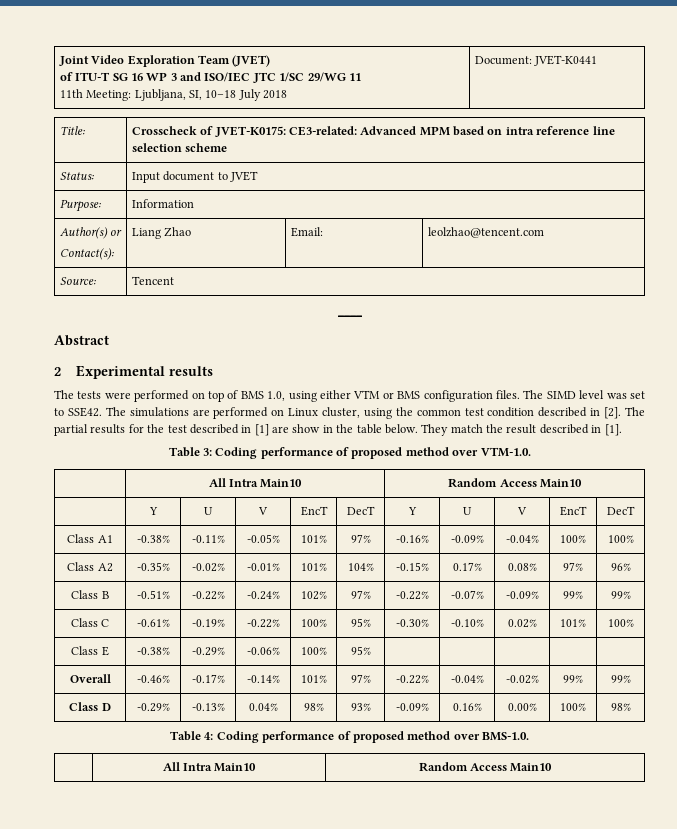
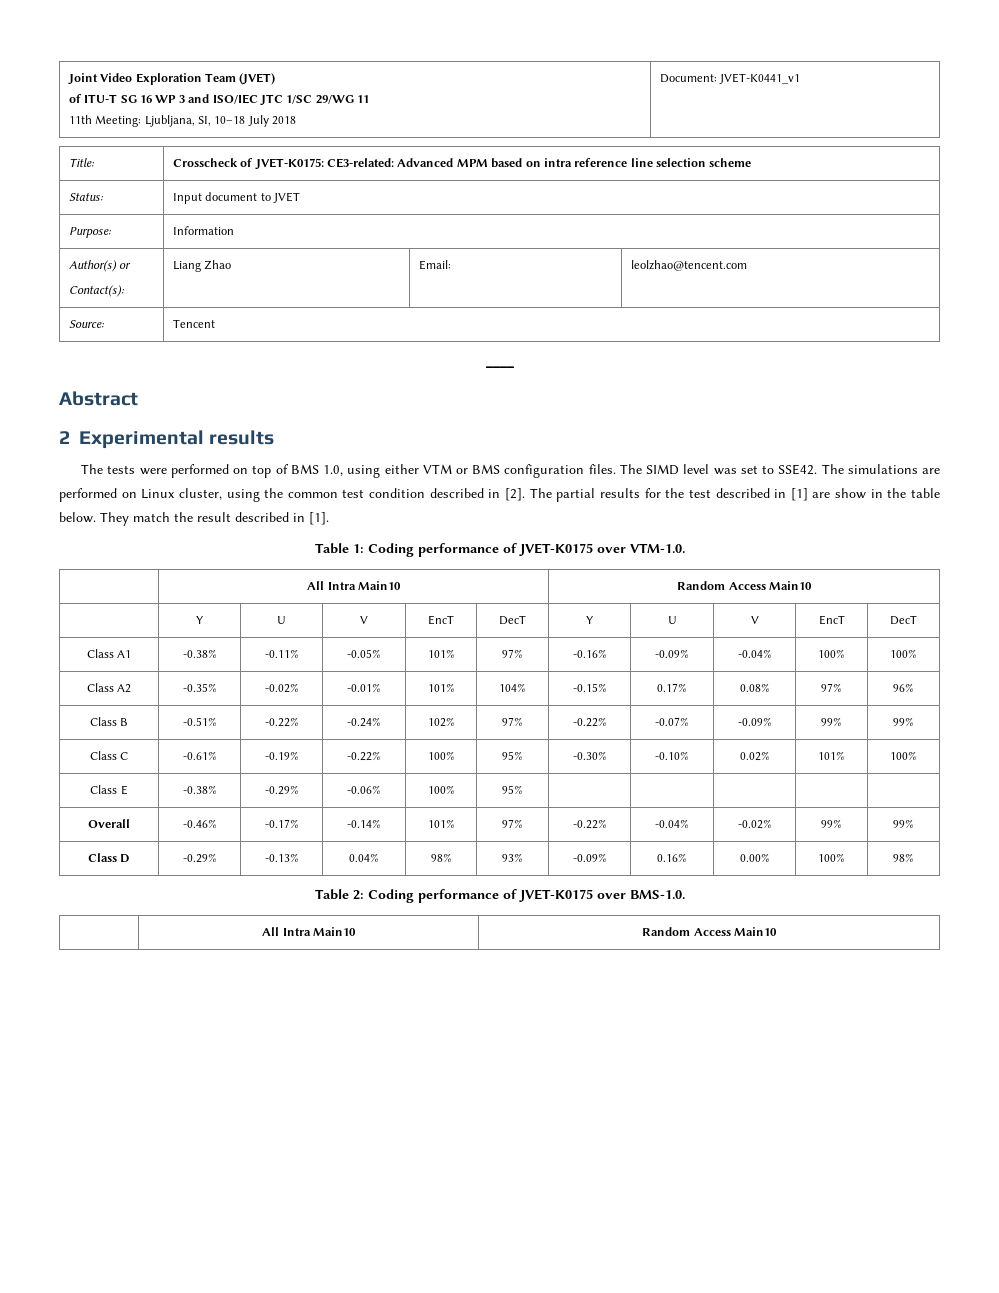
[534,55,598,66] JVET-K0441 -> [719,73,801,84] JVET-K0441_v1
[202,447,449,459] 3: Coding performance of proposed method -> [352,543,593,557] 1: Coding performance of JVET-K0175
[204,731,451,743] 4: Coding performance of proposed method -> [352,889,593,903] 2: Coding performance of JVET-K0175

